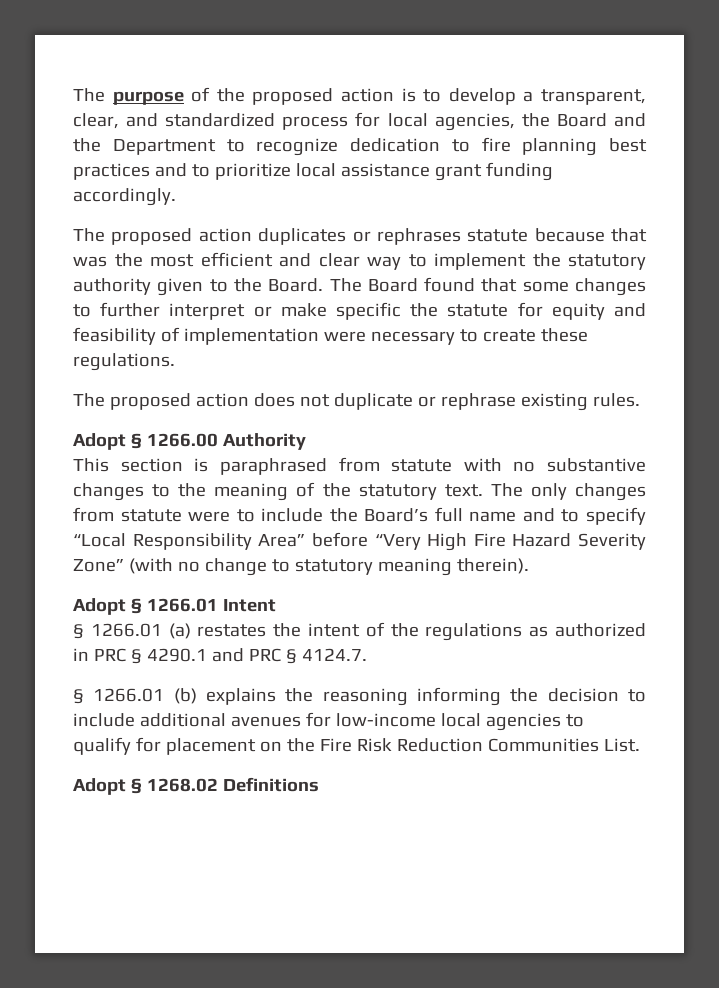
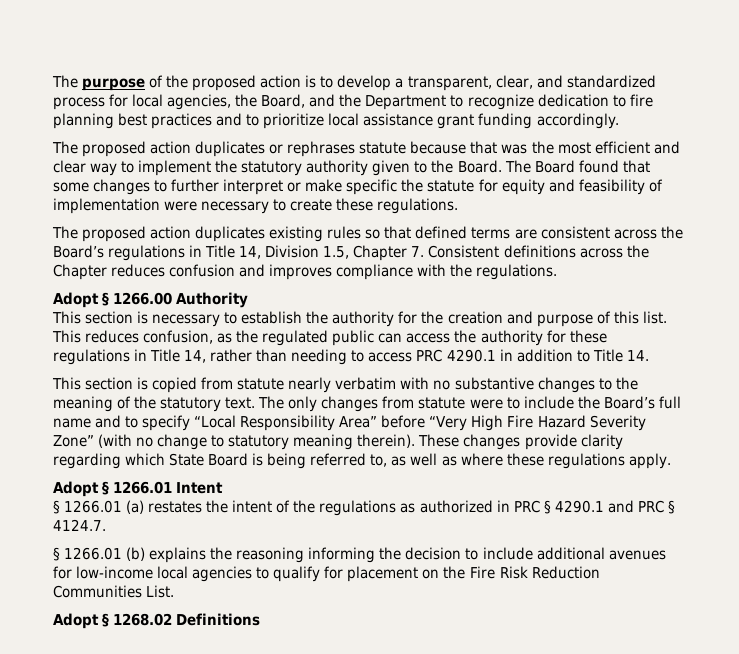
[556,113,607,127] Board -> [261,94,306,108] Board,
[253,393,640,411] does not duplicate or rephrase existing rules. -> [195,226,683,242] [53,245,649,261] [53,264,558,280] duplicates existing rules so that defined terms are consistent across the Board’s regulations in Title 14, Division 1.5, Chapter 7. Consistent definitions across the Chapter reduces confusion and improves compliance with the regulations.
[219,457,453,475] paraphrased from statute -> [152,311,667,327] [52,330,607,346] [53,349,649,365] [52,377,397,393] necessary to establish the authority for the creation and purpose of this list. This reduces confusion, as the regulated public can access the authority for these regulations in Title 14, rather than needing to access PRC 4290.1 in addition to Title 14. // This section is copied from statute nearly verbatim
(529, 566) none -> [418,434,623,450] [53,453,671,469] These changes provide clarity regarding which State Board is being referred to, as well as where these regulations apply.

